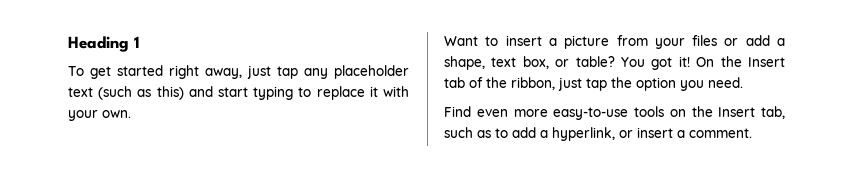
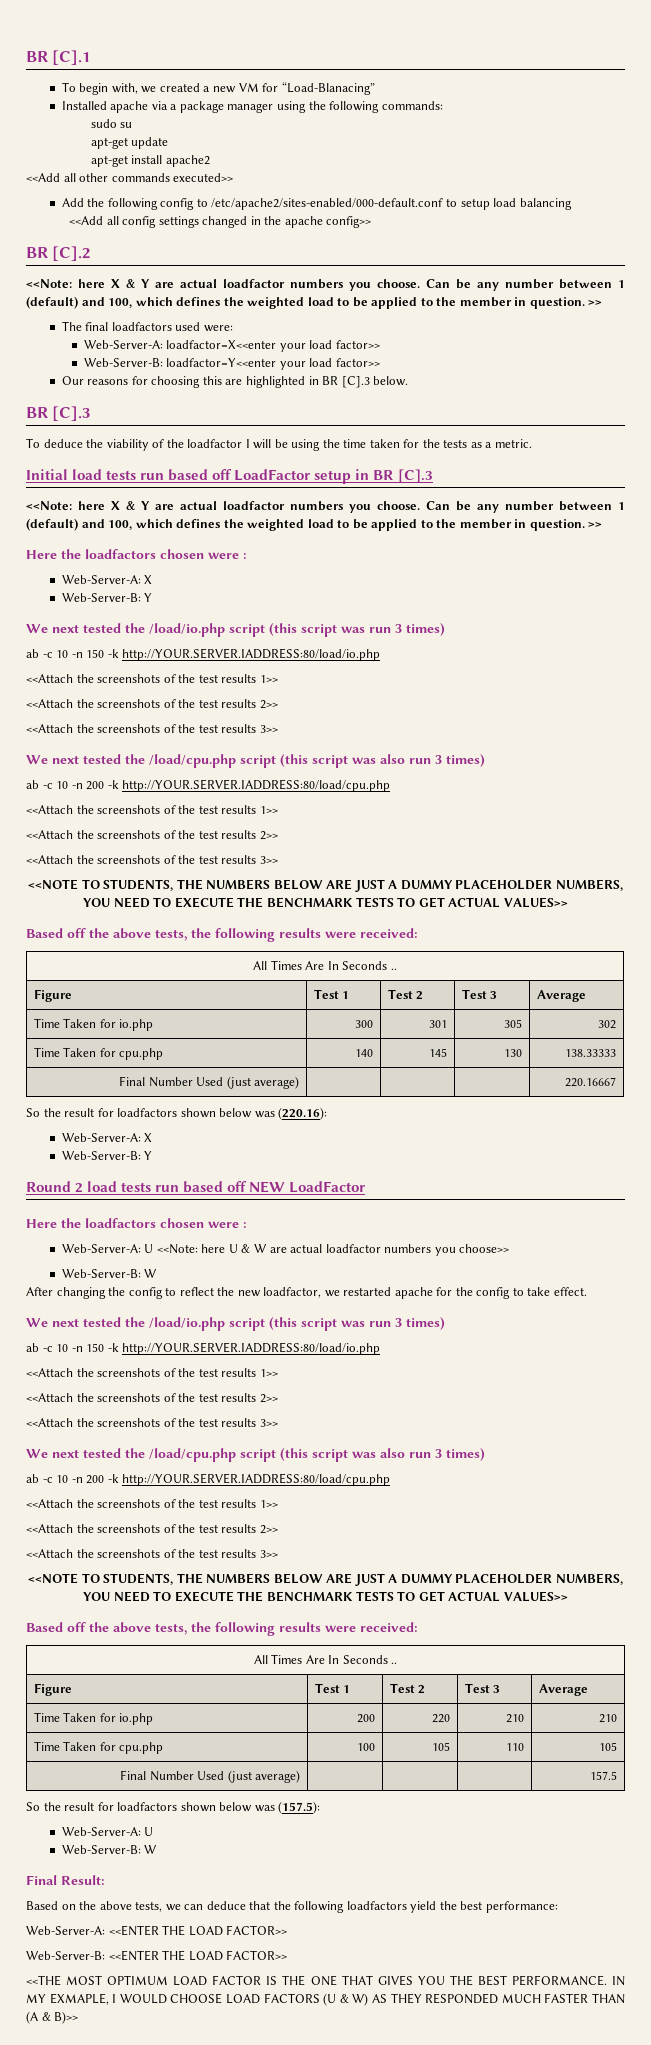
[68,36,140,52] [68,65,409,79] [68,86,409,100] [68,110,131,121] [444,35,785,49] [444,56,785,70] [444,77,743,91] [444,106,785,120] [444,127,752,141] Heading 1 // To get started right away, just tap any placeholder text (such as this) and start typing to replace it with your own. // Want to insert a picture from your files or add a shape, text box, or table? You got it! On the Insert tab of the ribbon, just tap the option you need. // Find even more easy-to-use tools on the Insert tab, such as to add a hyperlink, or insert a comment. -> [26,50,91,65] [61,82,375,95] [61,101,443,113] [90,119,133,128] [90,137,169,149] [90,155,210,167] [26,173,234,182] [61,198,572,210] [69,216,372,228] [26,246,91,261] [26,279,625,291] [26,296,603,309] [61,321,233,332] [83,340,380,352] [83,358,380,370] [61,376,409,388] [26,406,91,421] [26,438,532,451] [26,469,433,484] [26,501,625,513] [26,518,603,531] [26,549,247,559] [61,575,153,584] [61,593,153,602] [26,623,445,637] [26,648,381,661] [26,674,278,683] [26,699,278,709] [26,724,278,733] [26,754,485,768] [26,779,391,792] [26,805,278,814] [26,830,278,840] [26,855,278,864] [28,879,623,892] [83,897,568,908] [26,928,418,942] [253,960,397,970] [33,989,72,1002] [313,989,350,999] [387,989,424,1000] [461,989,498,999] [536,990,586,1002] [33,1018,154,1031] [355,1020,374,1028] [429,1020,448,1028] [504,1019,523,1028] [598,1020,617,1029] [33,1047,164,1060] [355,1049,374,1057] [429,1048,448,1057] [504,1049,523,1057] [565,1049,617,1057] [119,1076,300,1089] [565,1077,617,1087] [26,1107,328,1120] [61,1133,153,1142] [61,1151,153,1160] [26,1181,366,1193] [26,1218,247,1228] [61,1244,510,1256] [61,1269,158,1278] [26,1287,587,1299] [26,1317,445,1331] [26,1342,381,1355] [26,1368,278,1377] [26,1393,278,1403] [26,1418,278,1427] [26,1448,485,1462] [26,1473,391,1486] [26,1499,278,1508] [26,1524,278,1534] [26,1549,278,1558] [28,1573,623,1586] [83,1591,568,1602] [26,1622,418,1636] [253,1654,398,1664] [33,1683,72,1696] [314,1683,351,1693] [389,1683,426,1694] [464,1683,501,1693] [538,1684,588,1696] [33,1712,154,1725] [357,1714,376,1723] [432,1714,451,1723] [506,1714,525,1723] [599,1714,618,1723] [33,1741,164,1754] [357,1743,376,1751] [432,1742,451,1751] [506,1743,525,1751] [599,1742,618,1751] [120,1770,301,1783] [590,1771,618,1780] [26,1801,321,1814] [61,1827,154,1836] [61,1845,158,1854] [26,1875,105,1885] [26,1901,558,1913] [26,1925,288,1936] [26,1950,288,1961] [26,1975,625,1986] [26,1993,626,2006] [26,2011,79,2024] BR [C].1 // To begin with, we created a new VM for “Load-Blanacing” // Installed apache via a package manager using the following commands: // sudo su // apt-get update // apt-get install apache2 // <<Add all other commands executed>> // Add the following config to /etc/apache2/sites-enabled/000-default.conf to setup load balancing // <<Add all config settings changed in the apache config>> // BR [C].2 // <<Note: here X & Y are actual loadfactor numbers you choose. Can be any number between 1 (default) and 100, which defines the weighted load to be applied to the member in question. >> // The final loadfactors used were: // Web-Server-A: loadfactor=X<<enter your load factor>> // Web-Server-B: loadfactor=Y<<enter your load factor>> // Our reasons for choosing this are highlighted in BR [C].3 below. // BR [C].3 // To deduce the viability of the loadfactor I will be using the time taken for the tests as a metric. // Initial load tests run based off LoadFactor setup in BR [C].3 // <<Note: here X & Y are actual loadfactor numbers you choose. Can be any number between 1 (default) and 100, which defines the weighted load to be applied to the member in question. >> // Here the loadfactors chosen were : // Web-Server-A: X // Web-Server-B: Y // We next tested the /load/io.php script (this script was run 3 times) // ab -c 10 -n 150 -k http://YOUR.SERVER.IADDRESS:80/load/io.php // <<Attach the screenshots of the test results 1>> // <<Attach the screenshots of the test results 2>> // <<Attach the screenshots of the test results 3>> // We next tested the /load/cpu.php script (this script was also run 3 times) // ab -c 10 -n 200 -k http://YOUR.SERVER.IADDRESS:80/load/cpu.php // <<Attach the screenshots of the test results 1>> // <<Attach the screenshots of the test results 2>> // <<Attach the screenshots of the test results 3>> // <<NOTE TO STUDENTS, THE NUMBERS BELOW ARE JUST A DUMMY PLACEHOLDER NUMBERS, YOU NEED TO EXECUTE THE BENCHMARK TESTS TO GET ACTUAL VALUES>> // Based off the above tests, the following results were received: // All Times Are In Seconds .. // Figure | Test 1 | Test 2 | Test 3 | Average // Time Taken for io.php | 300 | 301 | 305 | 302 // Time Taken for cpu.php | 140 | 145 | 130 | 138.33333 // Final Number Used (just average) | | | | 220.16667 // So the result for loadfactors shown below was (220.16): // Web-Server-A: X // Web-Server-B: Y // Round 2 load tests run based off NEW LoadFactor // Here the loadfactors chosen were : // Web-Server-A: U <<Note: here U & W are actual loadfactor numbers you choose>> // Web-Server-B: W // After changing the config to reflect the new loadfactor, we restarted apache for the config to take effect. // We next tested the /load/io.php script (this script was run 3 times) // ab -c 10 -n 150 -k http://YOUR.SERVER.IADDRESS:80/load/io.php // <<Attach the screenshots of the test results 1>> // <<Attach the screenshots of the test results 2>> // <<Attach the screenshots of the test results 3>> // We next tested the /load/cpu.php script (this script was also run 3 times) // ab -c 10 -n 200 -k http://YOUR.SERVER.IADDRESS:80/load/cpu.php // <<Attach the screenshots of the test results 1>> // <<Attach the screenshots of the test results 2>> // <<Attach the screenshots of the test results 3>> // <<NOTE TO STUDENTS, THE NUMBERS BELOW ARE JUST A DUMMY PLACEHOLDER NUMBERS, YOU NEED TO EXECUTE THE BENCHMARK TESTS TO GET ACTUAL VALUES>> // Based off the above tests, the following results were received: // All Times Are In Seconds .. // Figure | Test 1 | Test 2 | Test 3 | Average // Time Taken for io.php | 200 | 220 | 210 | 210 // Time Taken for cpu.php | 100 | 105 | 110 | 105 // Final Number Used (just average) | | | | 157.5 // So the result for loadfactors shown below was (157.5): // Web-Server-A: U // Web-Server-B: W // Final Result: // Based on the above tests, we can deduce that the following loadfactors yield the best performance: // Web-Server-A: <<ENTER THE LOAD FACTOR>> // Web-Server-B: <<ENTER THE LOAD FACTOR>> // <<THE MOST OPTIMUM LOAD FACTOR IS THE ONE THAT GIVES YOU THE BEST PERFORMANCE. IN MY EXMAPLE, I WOULD CHOOSE LOAD FACTORS (U & W) AS THEY RESPONDED MUCH FASTER THAN (A & B)>>

